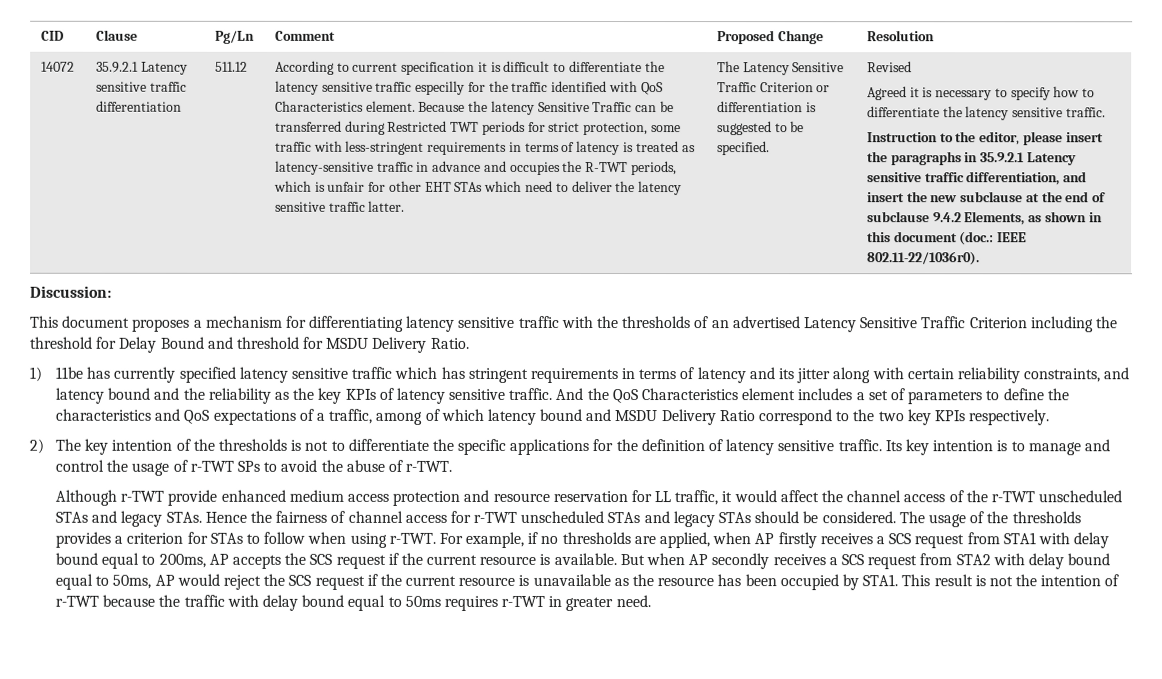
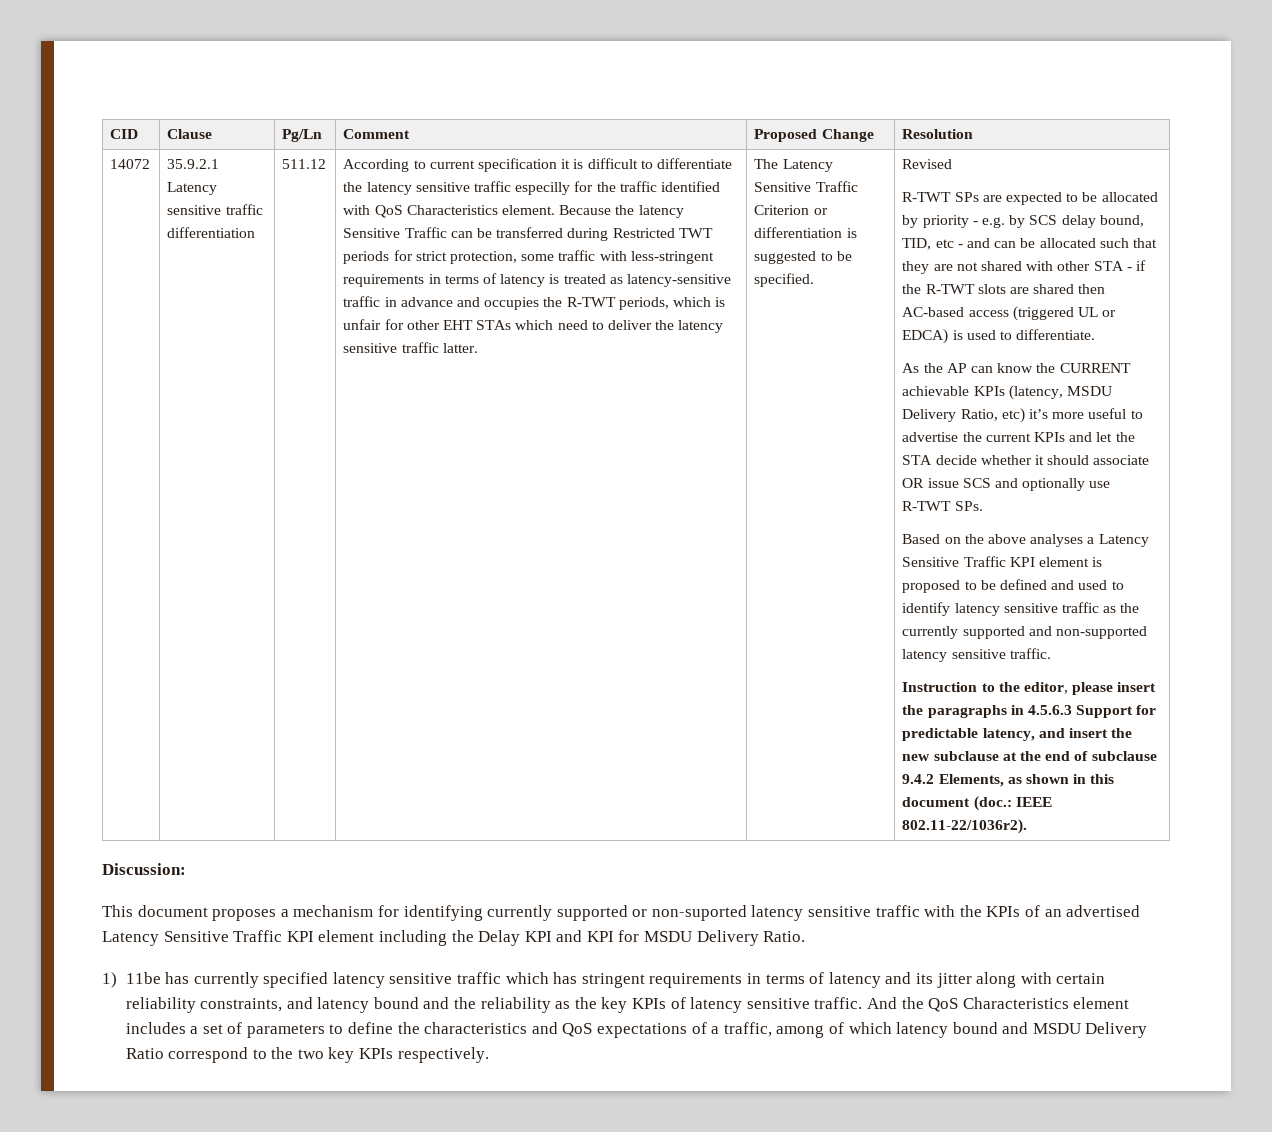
[866,86,1096,101] [866,106,963,118] Agreed it is necessary to specify how to differentiate the -> [902,192,1158,205] [902,215,1144,228] [902,238,1157,250] [902,260,1146,274] [902,284,1106,294] [902,306,1117,321] [902,329,1096,344] [902,363,1131,373] [902,385,1112,400] [902,408,1143,423] [902,432,1135,442] [902,455,1150,465] [902,478,1111,491] [902,501,983,511] [902,534,1149,547] [902,556,1103,567] [902,579,1124,593] [902,602,1140,616] [902,626,1147,639] R-TWT SPs are expected to be allocated by priority - e.g. by SCS delay bound, TID, etc - and can be allocated such that they are not shared with other STA - if the R-TWT slots are shared then AC-based access (triggered UL or EDCA) is used to differentiate. // As the AP can know the CURRENT achievable KPIs (latency, MSDU Delivery Ratio, etc) it’s more useful to advertise the current KPIs and let the STA decide whether it should associate OR issue SCS and optionally use R-TWT SPs. // Based on the above analyses a Latency Sensitive Traffic KPI element is proposed to be defined and used to identify latency sensitive traffic as the currently supported and non-supported
[980,152,1077,166] [866,171,1061,186] 35.9.2.1 Latency sensitive traffic differentiation, -> [1027,705,1157,718] [902,728,1035,741] 4.5.6.3 Support for predictable latency,
[866,251,980,266] 802.11-22/1036r0). -> [902,819,1028,834] 802.11-22/1036r2).
[309,315,405,332] differentiating -> [403,905,747,921] identifying currently supported or non-suported
[622,316,692,329] thresholds -> [986,906,1021,917] KPIs
[969,316,1118,333] [29,336,300,353] Criterion including the threshold for Delay Bound and threshold -> [286,930,614,946] KPI element including the Delay KPI and KPI
[29,438,1110,456] [55,459,453,476] [55,489,1123,506] [55,510,1081,528] [55,531,1110,549] [55,552,1111,570] [55,573,1120,591] [55,594,651,612] // 2) The key intention of the thresholds is not to differentiate the specific applications for the definition of latency sensitive traffic. Its key intention is to manage and control the usage of r-TWT SPs to avoid the abuse of r-TWT. // Although r-TWT provide enhanced medium access protection and resource reservation for LL traffic, it would affect the channel access of the r-TWT unscheduled STAs and legacy STAs. Hence the fairness of channel access for r-TWT unscheduled STAs and legacy STAs should be considered. The usage of the thresholds provides a criterion for STAs to follow when using r-TWT. For example, if no thresholds are applied, when AP firstly receives a SCS request from STA1 with delay bound equal to 200ms, AP accepts the SCS request if the current resource is available. But when AP secondly receives a SCS request from STA2 with delay bound equal to 50ms, AP would reject the SCS request if the current resource is unavailable as the resource has been occupied by STA1. This result is not the intention of r-TWT because the traffic with delay bound equal to 50ms requires r-TWT in greater need. -> (489, 1055) none

